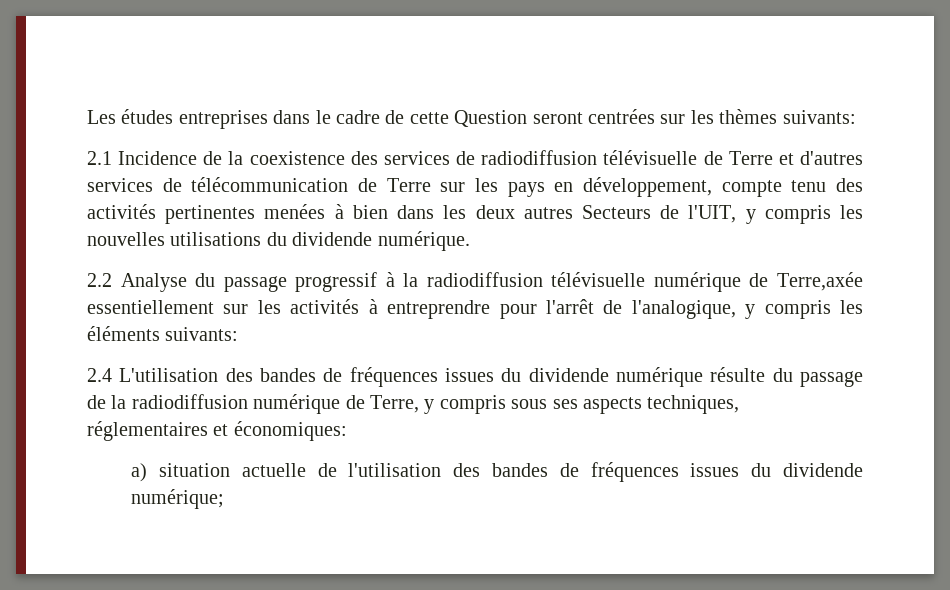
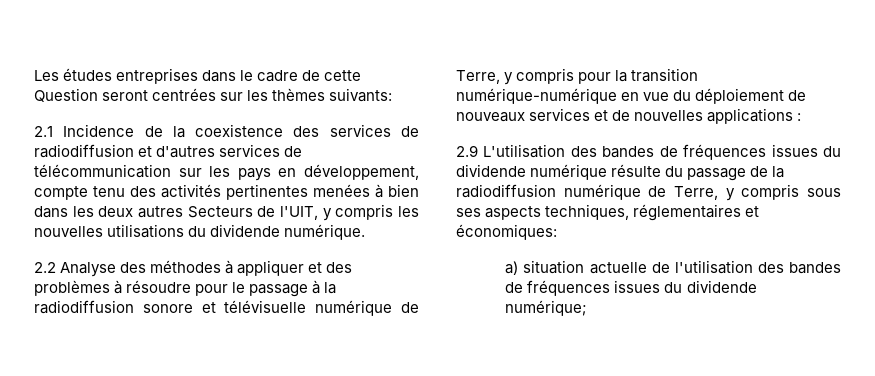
[603,150,773,165] télévisuelle de Terre -> (134, 151) none
[358,178,431,192] de Terre -> (171, 171) none
[195,272,378,292] du passage progressif -> [120,260,353,276] [34,280,309,297] des méthodes à appliquer et des problèmes à résoudre pour le passage
(543, 279) none -> [142,302,216,313] sonore et
[776,272,863,291] [87,299,863,319] [87,326,239,341] [87,368,112,382] Terre,axée essentiellement sur les activités à entreprendre pour l'arrêt de l'analogique, y compris les éléments suivants: // 2.4 -> [456,68,699,85] [456,88,807,104] [456,108,802,124] [456,145,478,157] Terre, y compris pour la transition numérique-numérique en vue du déploiement de nouveaux services et de nouvelles applications : // 2.9

